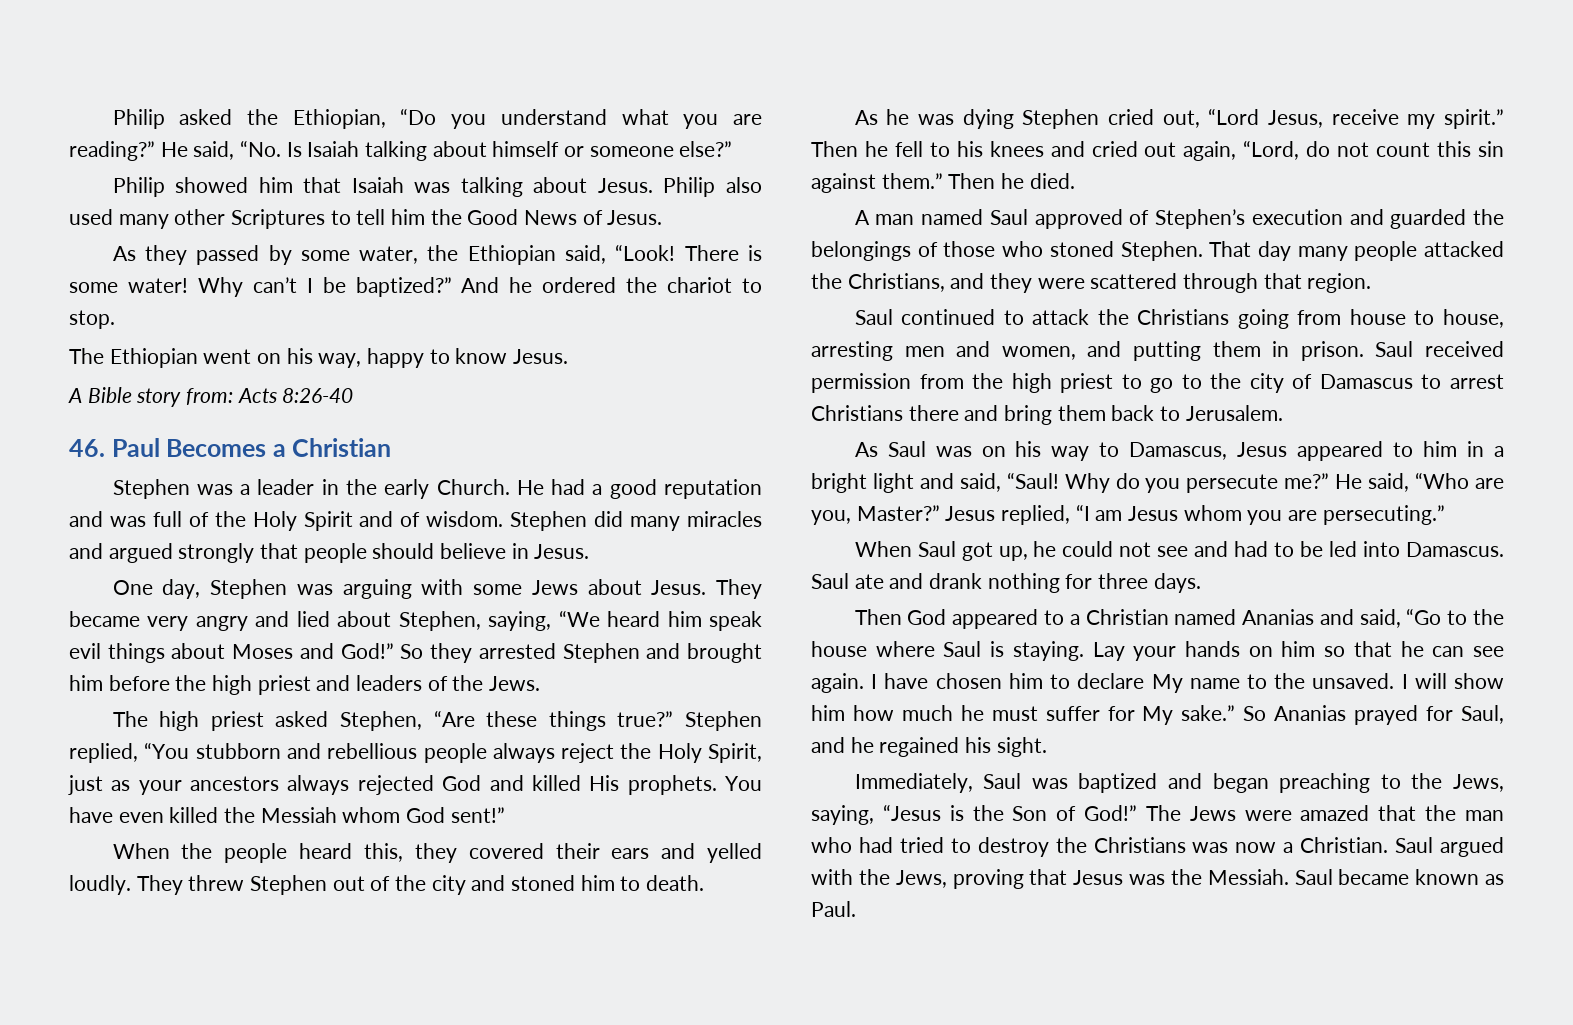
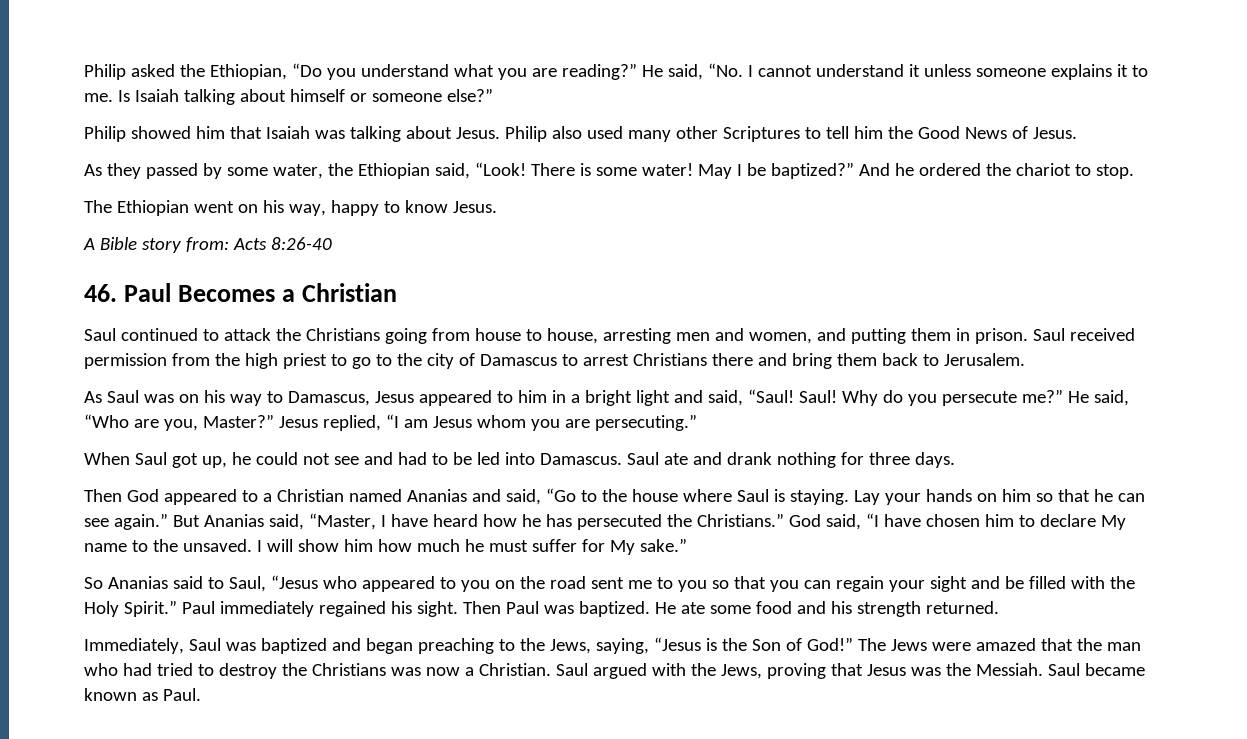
(282, 148) none -> [747,64,1148,80] [84,93,113,102] I cannot understand it unless someone explains it to me.
[197,277,297,297] Why can’t -> [697,164,732,179] May
[112,479,762,499] [69,511,762,531] [69,543,590,563] [112,579,762,599] [69,610,763,631] [69,643,763,663] [69,675,541,695] [112,710,762,731] [69,742,762,763] [68,775,762,795] [69,807,505,823] [112,843,762,863] [69,875,705,895] [854,108,1504,129] [811,140,1504,161] [811,173,1075,193] [854,209,1504,229] [811,241,1504,261] [811,273,1372,293] // Stephen was a leader in the early Church. He had a good reputation and was full of the Holy Spirit and of wisdom. Stephen did many miracles and argued strongly that people should believe in Jesus. // One day, Stephen was arguing with some Jews about Jesus. They became very angry and lied about Stephen, saying, “We heard him speak evil things about Moses and God!” So they arrested Stephen and brought him before the high priest and leaders of the Jews. // The high priest asked Stephen, “Are these things true?” Stephen replied, “You stubborn and rebellious people always reject the Holy Spirit, just as your ancestors always rejected God and killed His prophets. You have even killed the Messiah whom God sent!” // When the people heard this, they covered their ears and yelled loudly. They threw Stephen out of the city and stoned him to death. // As he was dying Stephen cried out, “Lord Jesus, receive my spirit.” Then he fell to his knees and cried out again, “Lord, do not count this sin against them.” Then he died. // A man named Saul approved of Stephen’s execution and guarded the belongings of those who stoned Stephen. That day many people attacked the Christians, and they were scattered through that region. -> (398, 292) none
(1059, 480) none -> [798,390,837,403] Saul!
[811,673,878,693] again. I -> [113,513,879,530] again.” But Ananias said, “Master, I have heard how he has persecuted the Christians.” God said, “I
(1236, 713) none -> (687, 545) //
[1354,705,1504,725] [811,737,1047,757] prayed for Saul, and he regained his sight. -> [172,575,1135,592] [84,600,999,617] said to Saul, “Jesus who appeared to you on the road sent me to you so that you can regain your sight and be filled with the Holy Spirit.” Paul immediately regained his sight. Then Paul was baptized. He ate some food and his strength returned.

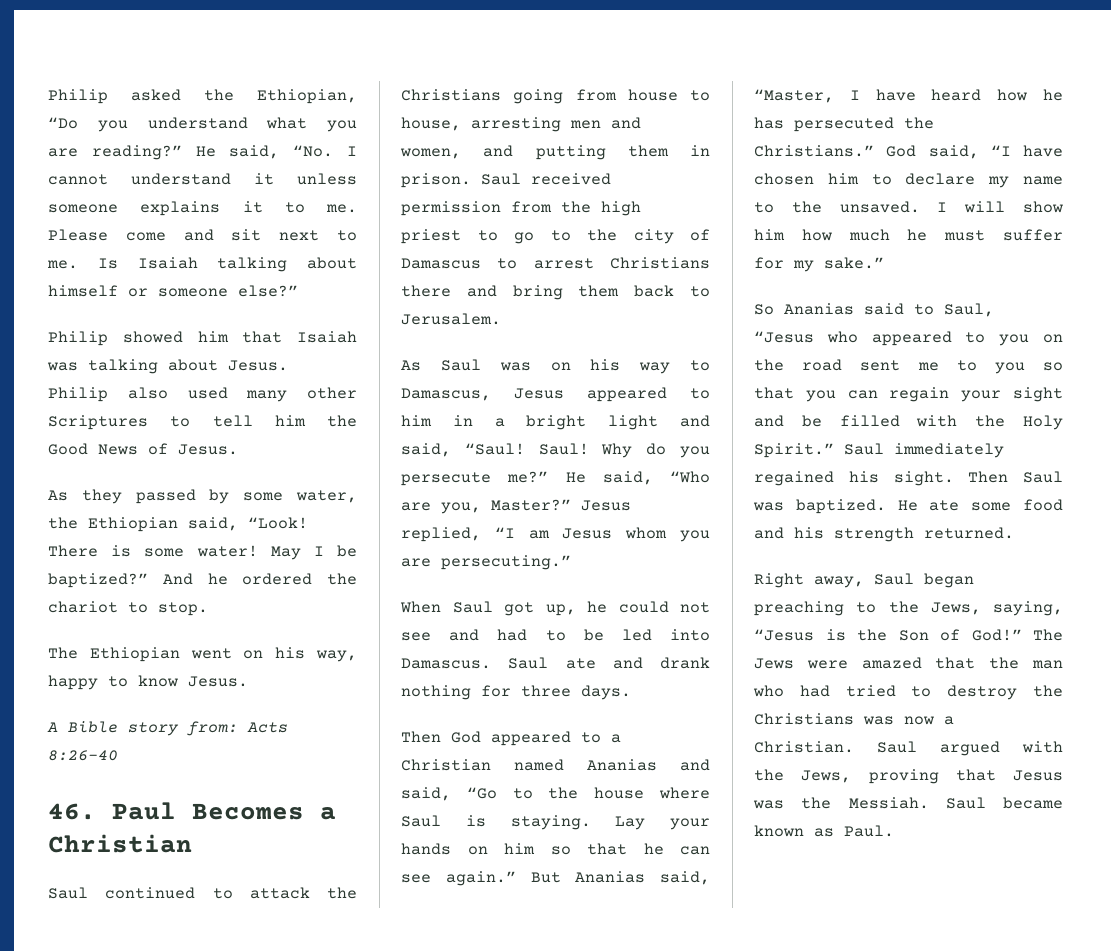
(113, 97) none -> [48,229,358,241] [47,260,78,269] Please come and sit next to me.
[1100,515,1126,530] My -> [988,176,1010,188] my
[609,540,635,555] My -> [793,260,814,272] my
[181,601,215,614] Paul -> [844,443,884,455] Saul
[505,601,539,614] Paul -> [1023,471,1063,483] Saul
[84,638,361,654] Immediately, Saul was baptized and -> [754,573,914,588] Right away, Saul

